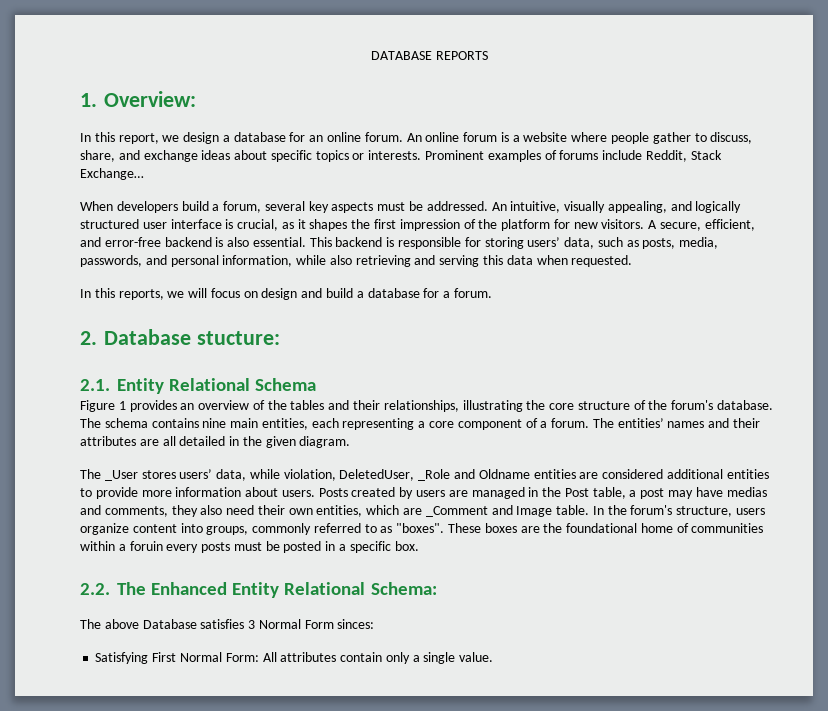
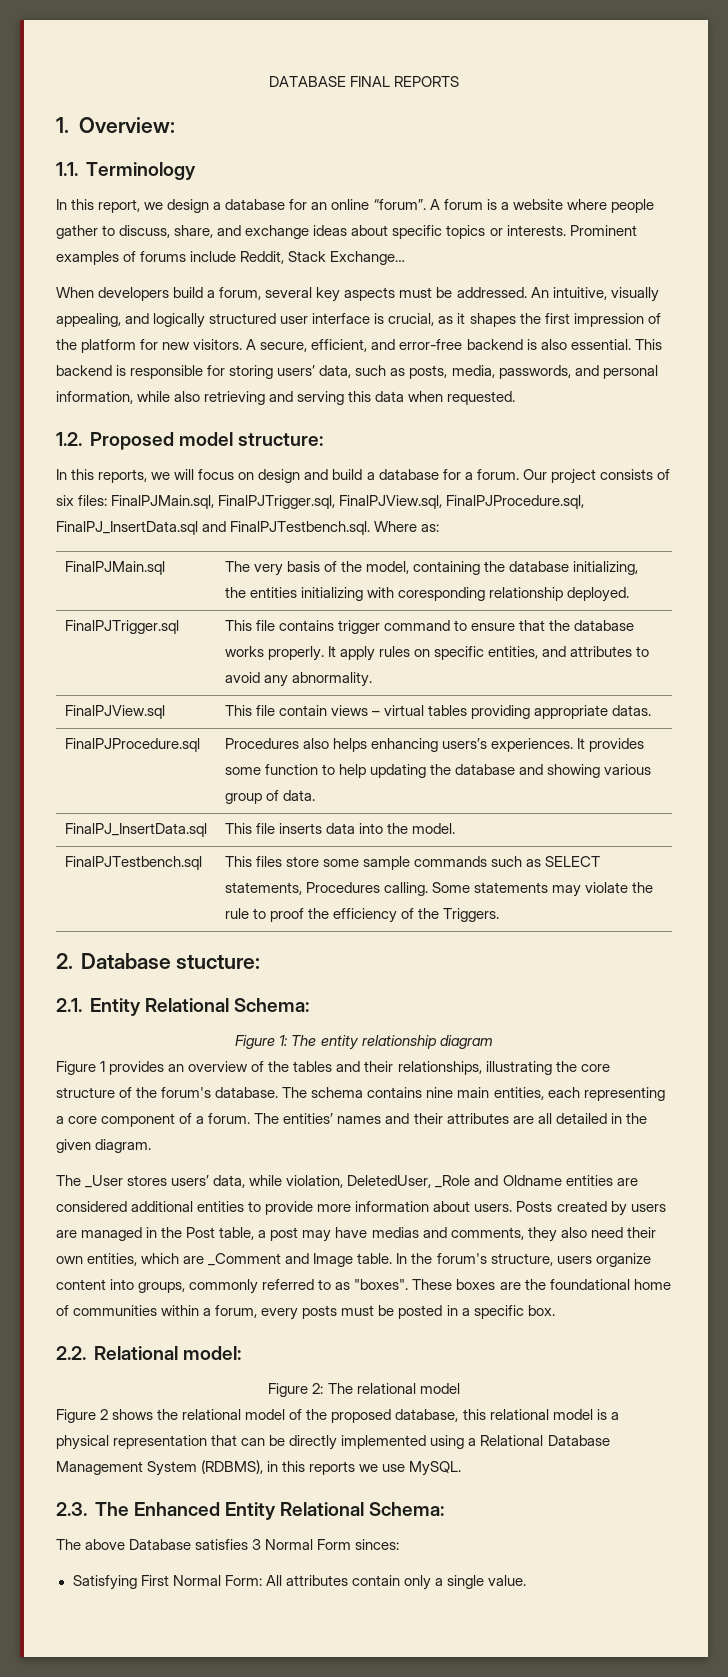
(433, 55) none -> [350,76,390,87] FINAL
(197, 99) none -> [56,162,196,180] // 1.1. Terminology
[364,132,460,142] forum. An online -> [373,199,440,210] “forum”. A
(633, 261) none -> [56,432,323,450] // 1.2. Proposed model structure:
(492, 293) none -> [522,469,670,484] [56,495,585,509] [56,521,440,535] [64,561,165,575] [224,561,639,576] [224,587,630,602] [64,620,179,634] [224,620,635,634] [224,646,650,661] [224,672,372,687] [64,705,165,719] [224,705,652,719] [64,738,200,752] [224,738,645,752] [224,764,652,778] [224,790,315,804] [64,823,207,837] [224,823,456,834] [64,856,202,870] [224,856,601,870] [224,882,654,897] [224,908,500,923] Our project consists of six files: FinalPJMain.sql, FinalPJTrigger.sql, FinalPJView.sql, FinalPJProcedure.sql, FinalPJ_InsertData.sql and FinalPJTestbench.sql. Where as: // FinalPJMain.sql | The very basis of the model, containing the database initializing, the entities initializing with coresponding relationship deployed. // FinalPJTrigger.sql | This file contains trigger command to ensure that the database works properly. It apply rules on specific entities, and attributes to avoid any abnormality. // FinalPJView.sql | This file contain views – virtual tables providing appropriate datas. // FinalPJProcedure.sql | Procedures also helps enhancing users’s experiences. It provides some function to help updating the database and showing various group of data. // FinalPJ_InsertData.sql | This file inserts data into the model. // FinalPJTestbench.sql | This files store some sample commands such as SELECT statements, Procedures calling. Some statements may violate the rule to proof the efficiency of the Triggers.
[255,378,317,391] Schema -> [233,998,309,1012] [235,1035,493,1050] Schema: // Figure 1: The entity relationship diagram
[129,541,163,551] foruin -> [215,1305,258,1318] forum,
(110, 589) none -> [93,1346,241,1360] [268,1383,460,1397] [56,1409,619,1423] [56,1435,610,1450] [56,1460,462,1476] [56,1502,87,1516] Relational model: // Figure 2: The relational model // Figure 2 shows the relational model of the proposed database, this relational model is a physical representation that can be directly implemented using a Relational Database Management System (RDBMS), in this reports we use MySQL. // 2.3.

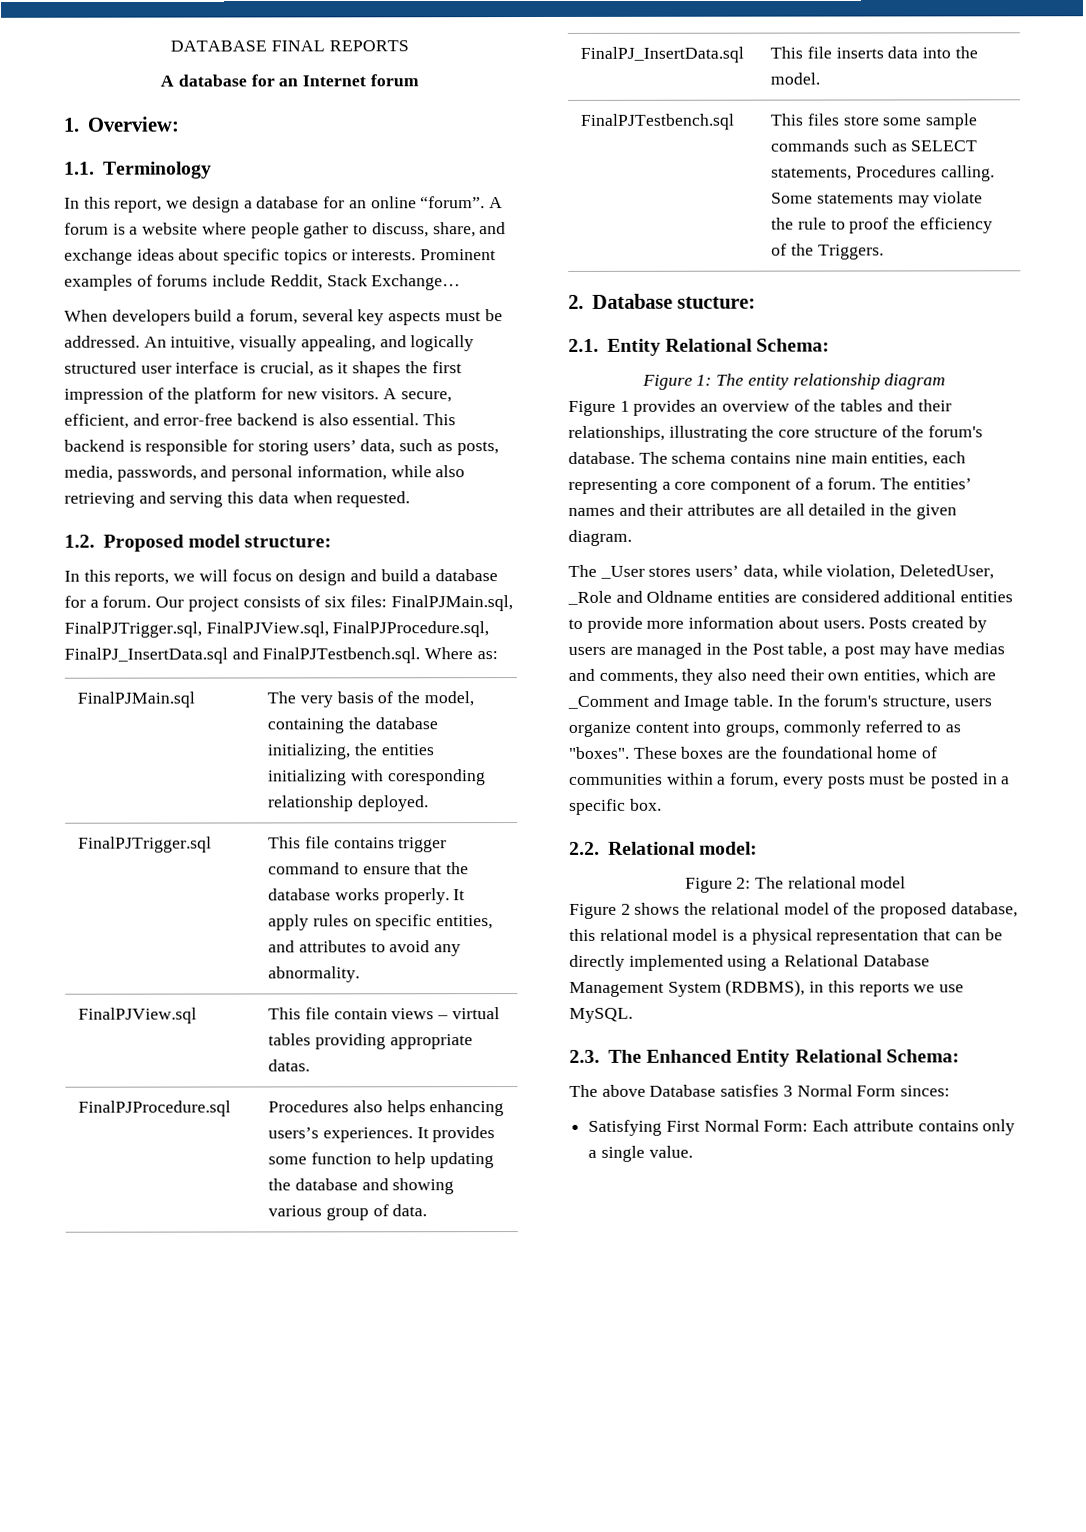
(460, 81) none -> [160,74,419,87] // A database for an Internet forum
[265,1575,400,1586] All attributes contain -> [812,1119,979,1132] Each attribute contains

